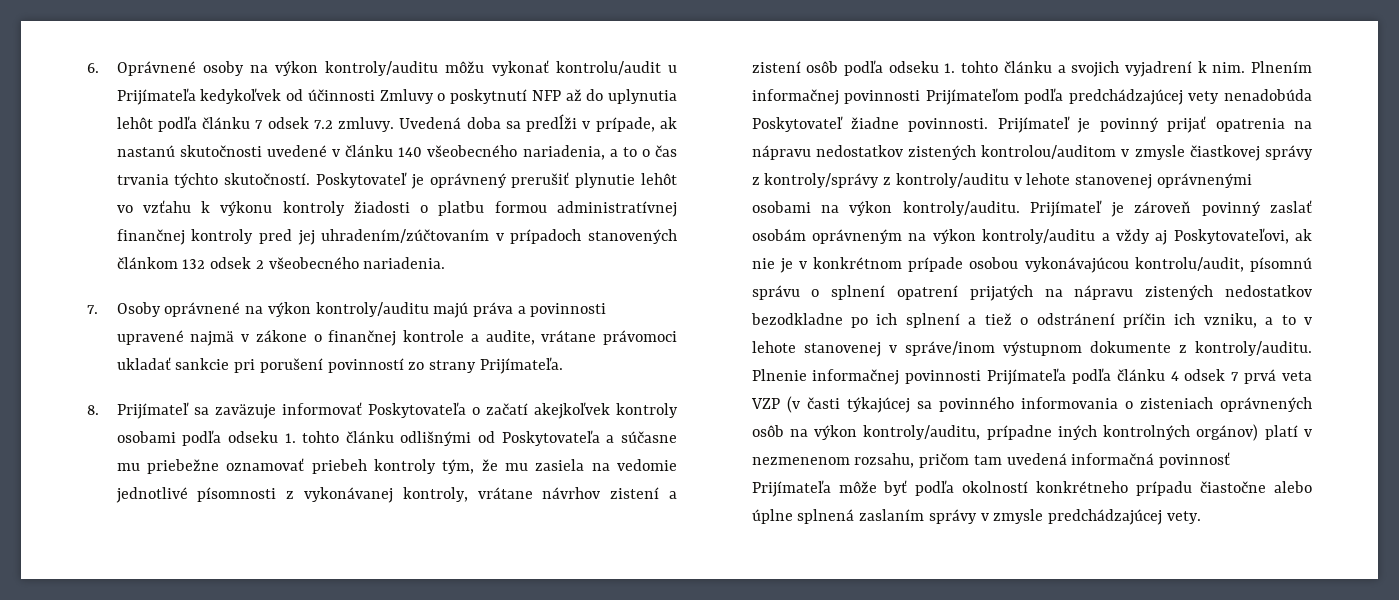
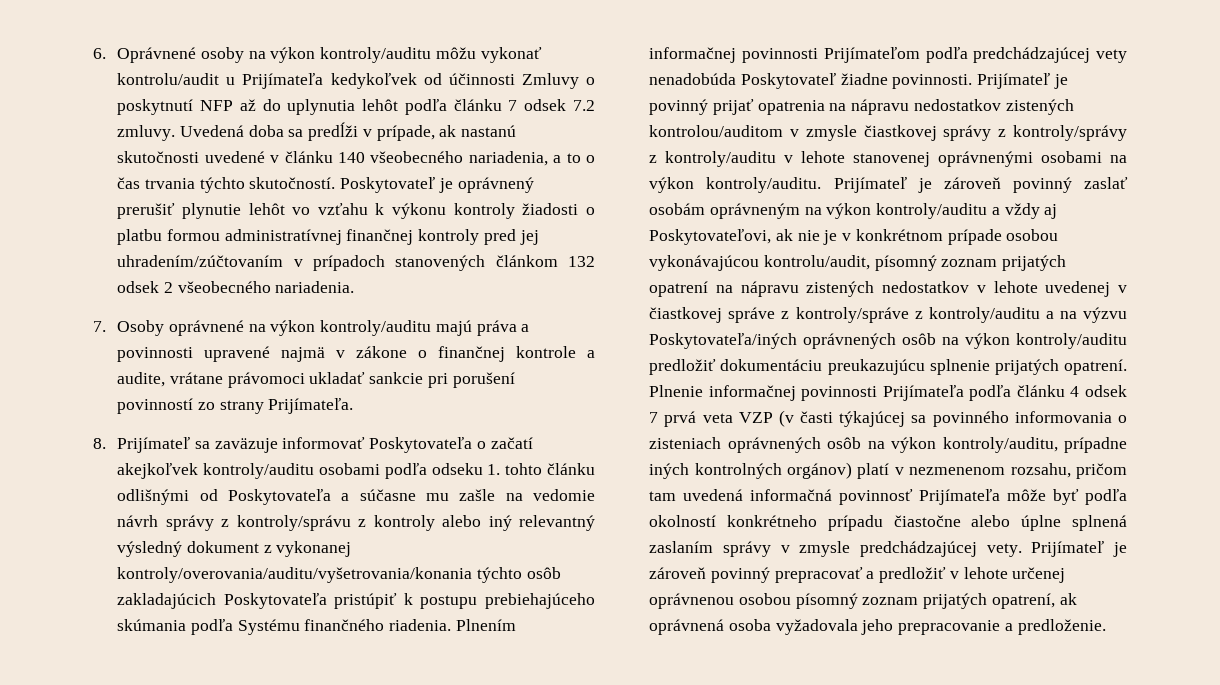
[616,403,679,418] kontroly -> [203,463,315,479] kontroly/auditu
[146,458,677,474] [115,487,678,503] [751,60,1246,77] priebežne oznamovať priebeh kontroly tým, že mu zasiela na vedomie jednotlivé písomnosti z vykonávanej kontroly, vrátane návrhov zistení a zistení osôb podľa odseku 1. tohto článku a svojich vyjadrení k nim. -> [459,489,596,501] [117,515,595,531] [117,541,352,557] [117,567,561,583] [117,593,595,609] [117,619,452,635] zašle na vedomie návrh správy z kontroly/správu z kontroly alebo iný relevantný výsledný dokument z vykonanej kontroly/overovania/auditu/vyšetrovania/konania týchto osôb zakladajúcich Poskytovateľa pristúpiť k postupu prebiehajúceho skúmania podľa Systému finančného riadenia.
[1250,257,1312,272] [751,285,1312,301] [750,313,1313,328] [751,341,1312,357] písomnú správu o splnení opatrení prijatých na nápravu zistených nedostatkov bezodkladne po ich splnení a tiež o odstránení príčin ich vzniku, a to v lehote stanovenej v správe/inom výstupnom dokumente z kontroly/auditu. -> [874,255,1067,271] [649,281,1127,297] [649,307,1127,323] [649,333,1127,349] [649,359,1127,375] písomný zoznam prijatých opatrení na nápravu zistených nedostatkov v lehote uvedenej v čiastkovej správe z kontroly/správe z kontroly/auditu a na výzvu Poskytovateľa/iných oprávnených osôb na výkon kontroly/auditu predložiť dokumentáciu preukazujúcu splnenie prijatých opatrení.
(1201, 517) none -> [1031,541,1127,557] [649,567,1066,583] [649,593,1077,609] [649,619,1106,635] Prijímateľ je zároveň povinný prepracovať a predložiť v lehote určenej oprávnenou osobou písomný zoznam prijatých opatrení, ak oprávnená osoba vyžadovala jeho prepracovanie a predloženie.

